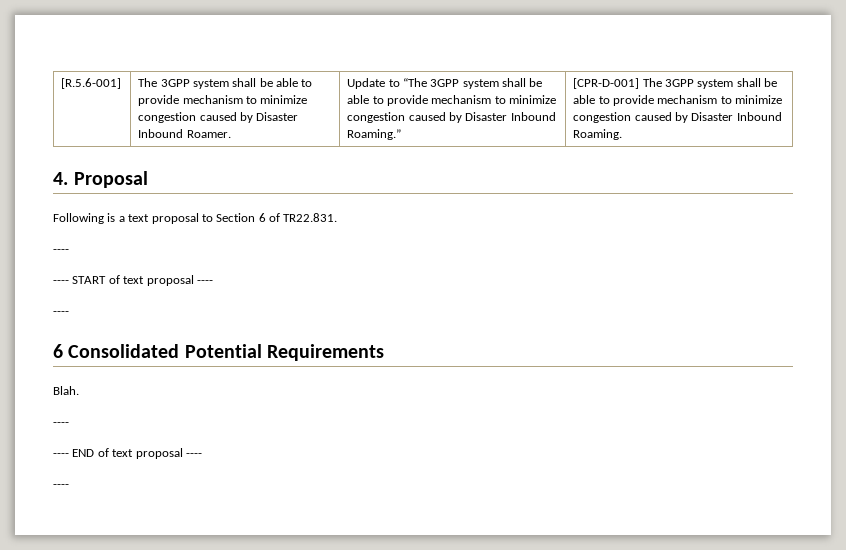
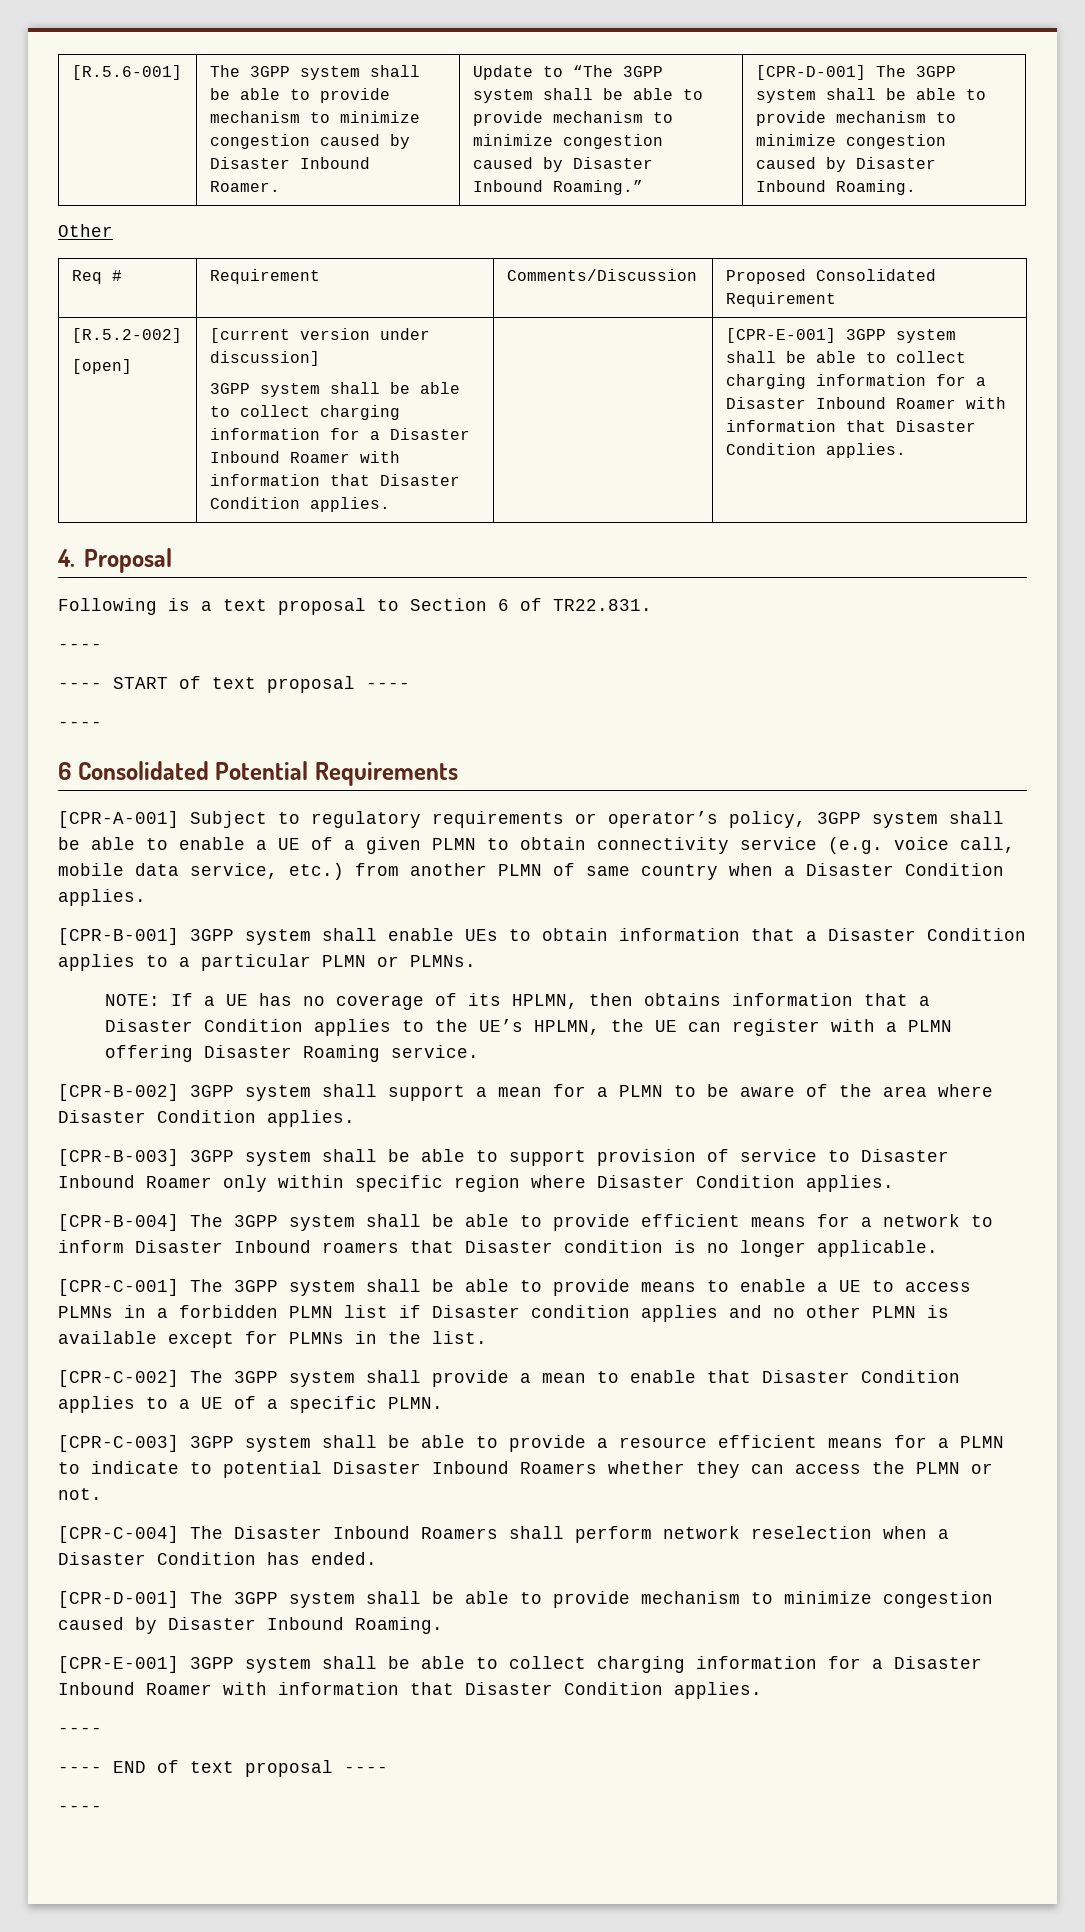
(623, 134) none -> [58,224,113,237] [71,270,122,284] [209,269,320,284] [506,269,697,281] [725,269,936,284] [725,292,836,307] [71,328,182,343] [71,359,132,374] [209,328,430,343] [209,351,320,366] [209,382,460,397] [209,405,400,420] [209,428,470,440] [209,451,400,463] [209,474,460,486] [209,497,390,512] [725,328,956,343] [725,351,966,363] [725,374,986,389] [725,397,1006,409] [725,420,976,432] [725,443,906,458] // Other // Req # | Requirement | Comments/Discussion | Proposed Consolidated Requirement // [R.5.2-002] // [open] | [current version under discussion] // 3GPP system shall be able to collect charging information for a Disaster Inbound Roamer with information that Disaster Condition applies. | | [CPR-E-001] 3GPP system shall be able to collect charging information for a Disaster Inbound Roamer with information that Disaster Condition applies.
[53,386,79,395] Blah. -> [58,811,1004,828] [58,837,1015,854] [58,863,1004,880] [58,889,146,906] [58,928,1026,945] [58,954,476,971] [104,993,930,1010] [104,1019,952,1036] [104,1045,479,1062] [58,1084,993,1101] [58,1110,355,1127] [58,1149,949,1166] [58,1175,894,1192] [58,1214,993,1231] [58,1240,938,1257] [58,1279,971,1296] [58,1305,949,1322] [58,1331,487,1348] [58,1370,960,1387] [58,1396,443,1413] [58,1435,1004,1452] [58,1461,993,1478] [58,1488,102,1500] [58,1526,949,1543] [58,1552,377,1565] [58,1591,993,1608] [58,1617,443,1634] [58,1656,982,1673] [58,1682,762,1699] [CPR-A-001] Subject to regulatory requirements or operator’s policy, 3GPP system shall be able to enable a UE of a given PLMN to obtain connectivity service (e.g. voice call, mobile data service, etc.) from another PLMN of same country when a Disaster Condition applies. // [CPR-B-001] 3GPP system shall enable UEs to obtain information that a Disaster Condition applies to a particular PLMN or PLMNs. // NOTE: If a UE has no coverage of its HPLMN, then obtains information that a Disaster Condition applies to the UE’s HPLMN, the UE can register with a PLMN offering Disaster Roaming service. // [CPR-B-002] 3GPP system shall support a mean for a PLMN to be aware of the area where Disaster Condition applies. // [CPR-B-003] 3GPP system shall be able to support provision of service to Disaster Inbound Roamer only within specific region where Disaster Condition applies. // [CPR-B-004] The 3GPP system shall be able to provide efficient means for a network to inform Disaster Inbound roamers that Disaster condition is no longer applicable. // [CPR-C-001] The 3GPP system shall be able to provide means to enable a UE to access PLMNs in a forbidden PLMN list if Disaster condition applies and no other PLMN is available except for PLMNs in the list. // [CPR-C-002] The 3GPP system shall provide a mean to enable that Disaster Condition applies to a UE of a specific PLMN. // [CPR-C-003] 3GPP system shall be able to provide a resource efficient means for a PLMN to indicate to potential Disaster Inbound Roamers whether they can access the PLMN or not. // [CPR-C-004] The Disaster Inbound Roamers shall perform network reselection when a Disaster Condition has ended. // [CPR-D-001] The 3GPP system shall be able to provide mechanism to minimize congestion caused by Disaster Inbound Roaming. // [CPR-E-001] 3GPP system shall be able to collect charging information for a Disaster Inbound Roamer with information that Disaster Condition applies.

